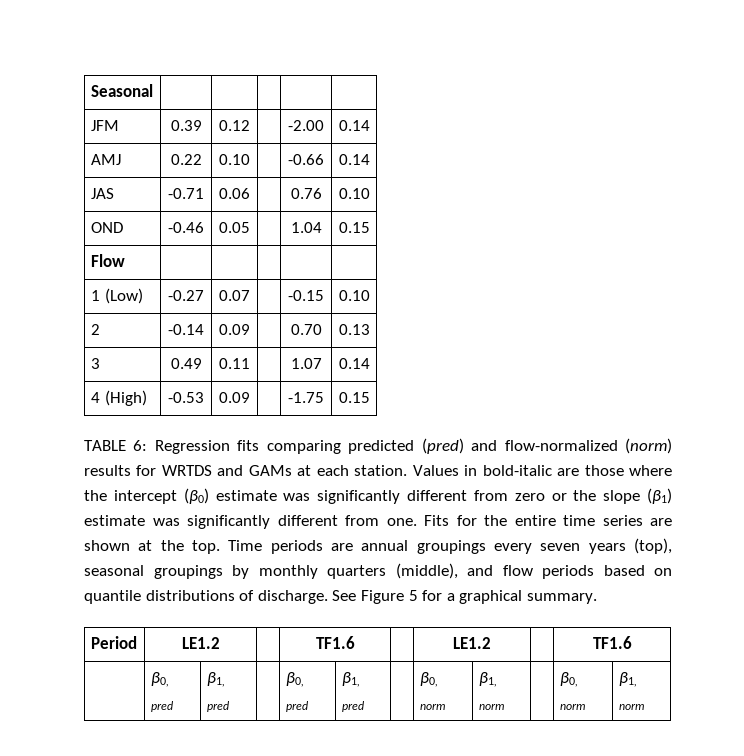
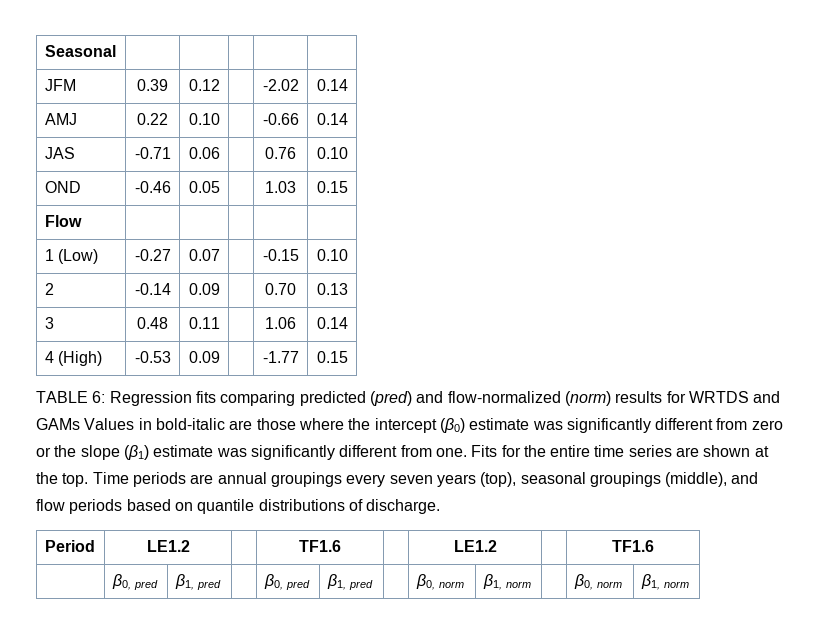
[288,120,324,131] -2.00 -> [262,79,299,91] -2.02
[290,222,322,233] 1.04 -> [265,181,296,193] 1.03
[170,358,202,369] 0.49 -> [137,317,168,329] 0.48
[290,358,322,369] 1.07 -> [265,317,296,329] 1.06
[288,392,324,403] -1.75 -> [262,351,299,363] -1.77
[297,465,408,476] at each station. -> (80, 424) none
[232,565,386,579] by monthly quarters -> (661, 479) none
[332,590,597,604] See Figure 5 for a graphical summary. -> (441, 506) none

